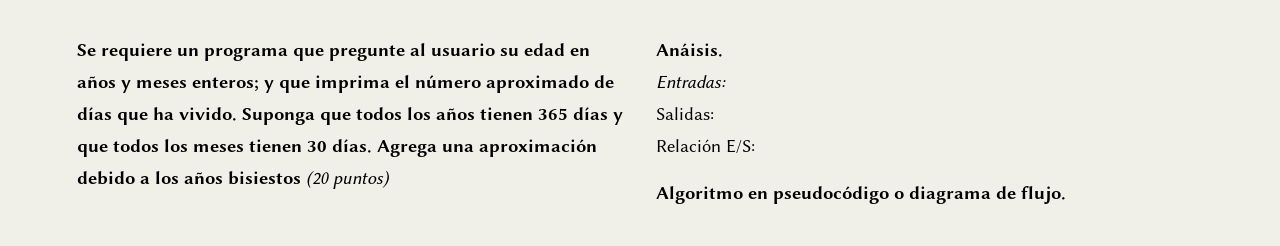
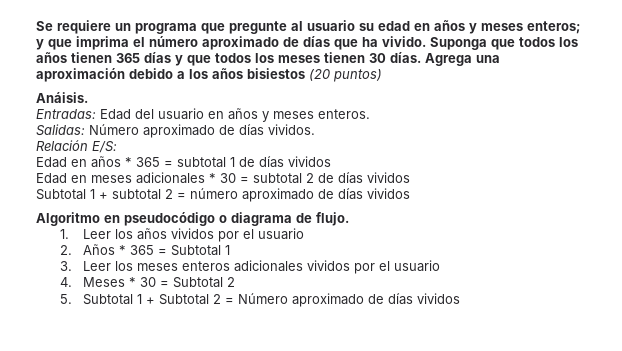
[656,107,714,120] [656,139,755,154] // Salidas: // Relación E/S: -> [100,108,370,122] [36,124,315,138] [36,140,117,153] [36,156,331,168] [36,172,410,184] [36,188,410,202] Edad del usuario en años y meses enteros. // Salidas: Número aproximado de días vividos. // Relación E/S: // Edad en años * 365 = subtotal 1 de días vividos // Edad en meses adicionales * 30 = subtotal 2 de días vividos // Subtotal 1 + subtotal 2 = número aproximado de días vividos
(1066, 195) none -> [59,228,305,242] [59,244,231,256] [59,260,441,274] [59,277,236,288] [59,293,461,307] // 1. Leer los años vividos por el usuario // 2. Años * 365 = Subtotal 1 // 3. Leer los meses enteros adicionales vividos por el usuario // 4. Meses * 30 = Subtotal 2 // 5. Subtotal 1 + Subtotal 2 = Número aproximado de días vividos

